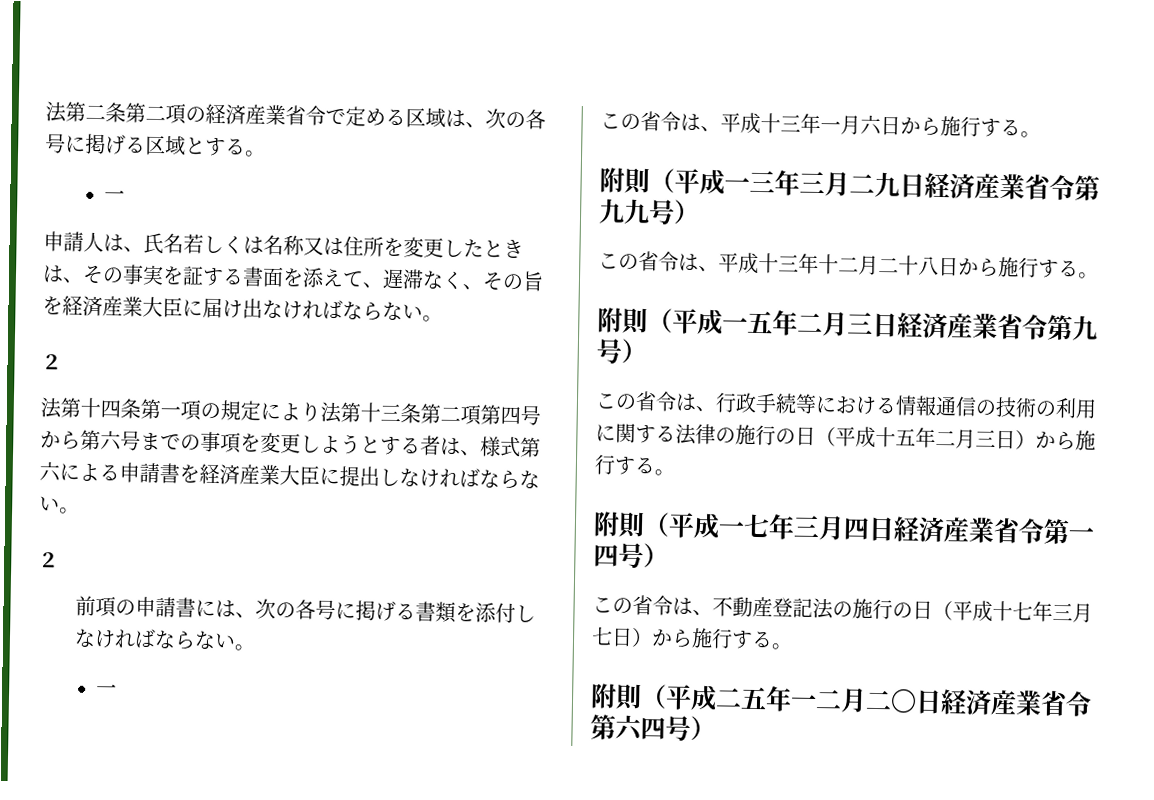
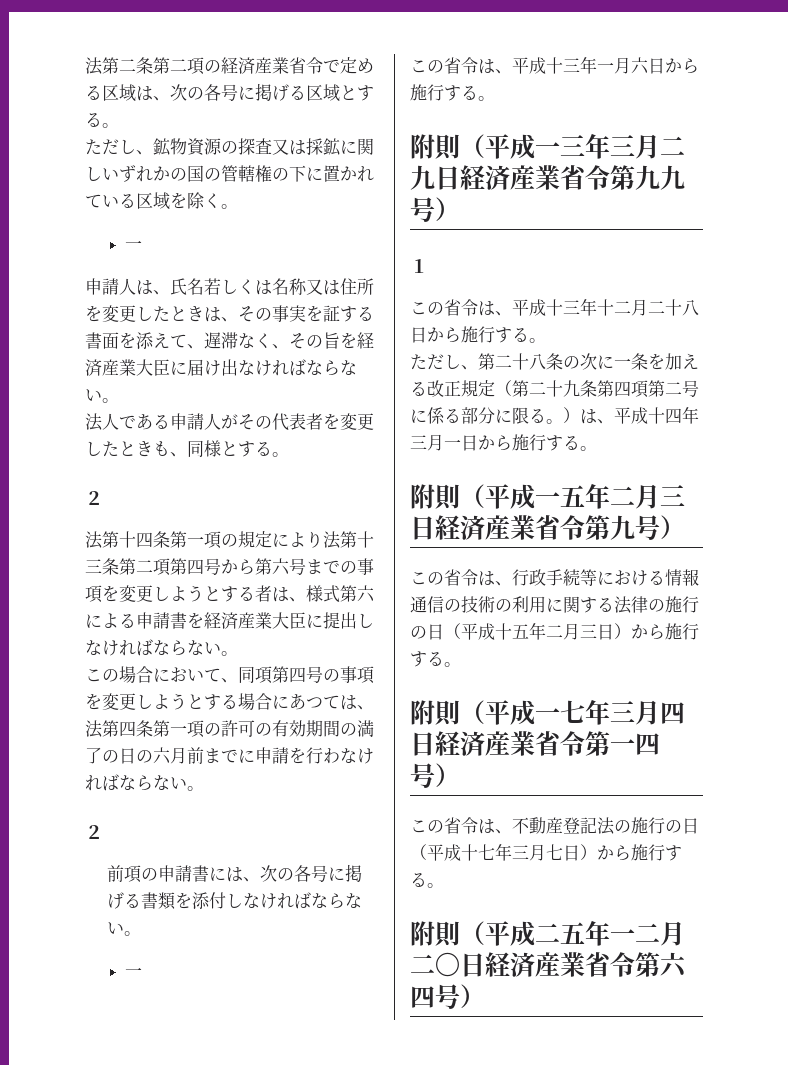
(266, 153) none -> [85,138,374,156] [85,165,374,182] [85,192,238,210] // ただし、鉱物資源の探査又は採鉱に関しいずれかの国の管轄権の下に置かれている区域を除く。
(443, 318) none -> [85,413,374,431] [85,440,289,457] // 法人である申請人がその代表者を変更したときも、同様とする。
(80, 510) none -> [85,666,374,684] [85,693,374,710] [85,720,374,738] [85,747,374,764] [85,774,204,791] // この場合において、同項第四号の事項を変更しようとする場合にあつては、法第四条第一項の許可の有効期間の満了の日の六月前までに申請を行わなければならない。
(700, 211) none -> [410,259,428,273] // １
(1099, 275) none -> [410,353,699,370] [410,380,699,398] [410,406,699,424] [410,434,597,451] // ただし、第二十八条の次に一条を加える改正規定（第二十九条第四項第二号に係る部分に限る。）は、平成十四年三月一日から施行する。

